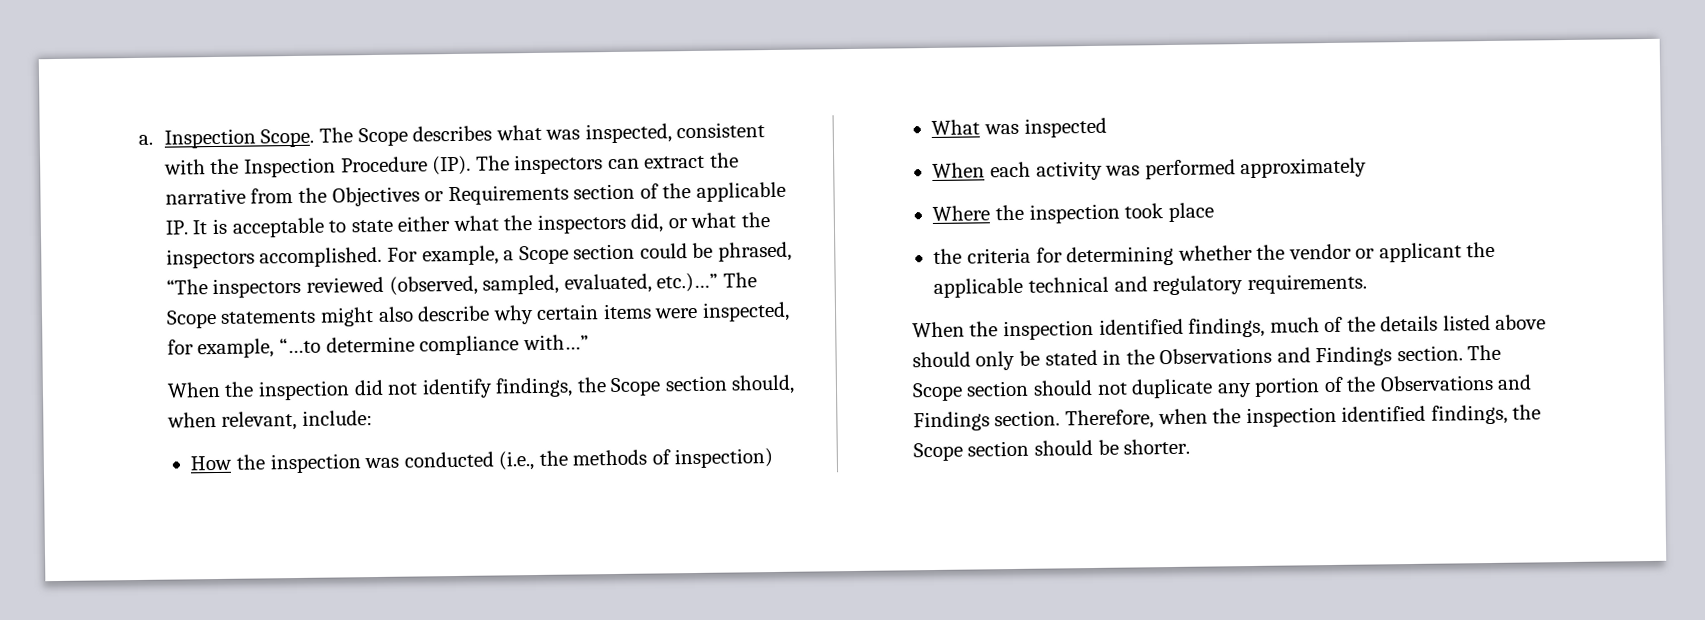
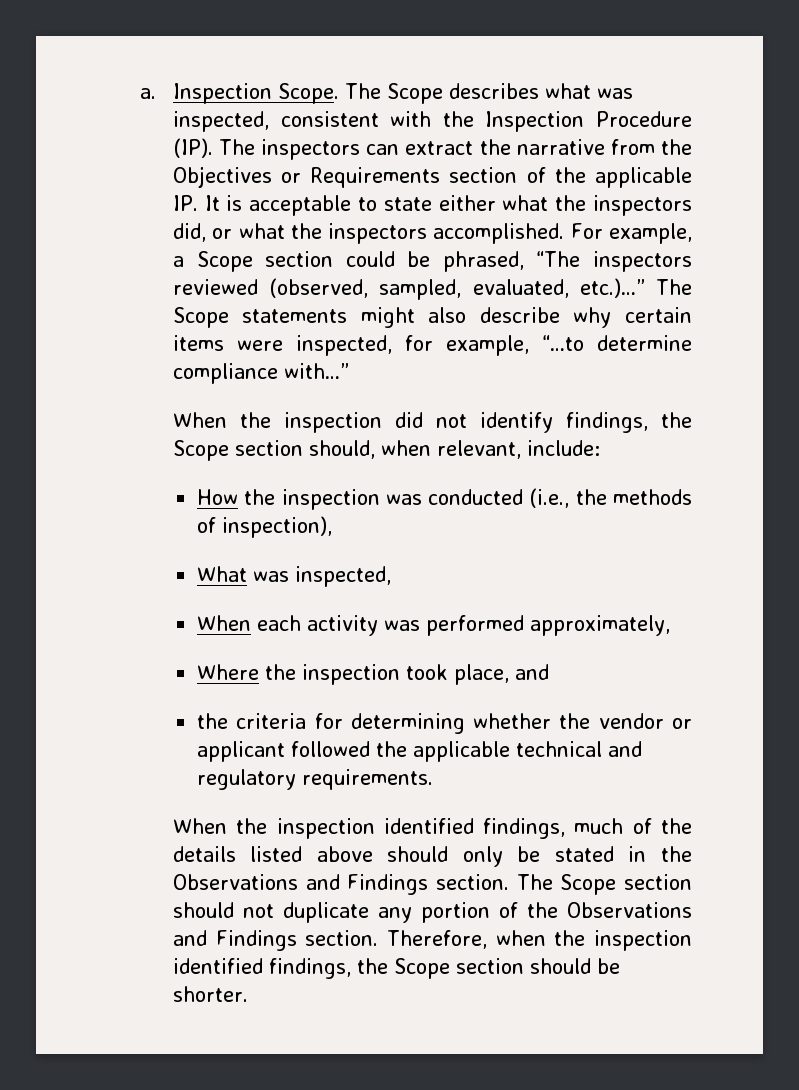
[674,448,774,469] inspection) -> [222,516,333,538] inspection),
[1023,117,1107,138] inspected -> [295,566,392,587] inspected,
[1240,157,1368,179] approximately -> [530,615,671,636] approximately,
[1167,202,1214,223] place -> [454,664,550,685] place, and
(1462, 252) none -> [291,741,371,757] followed

